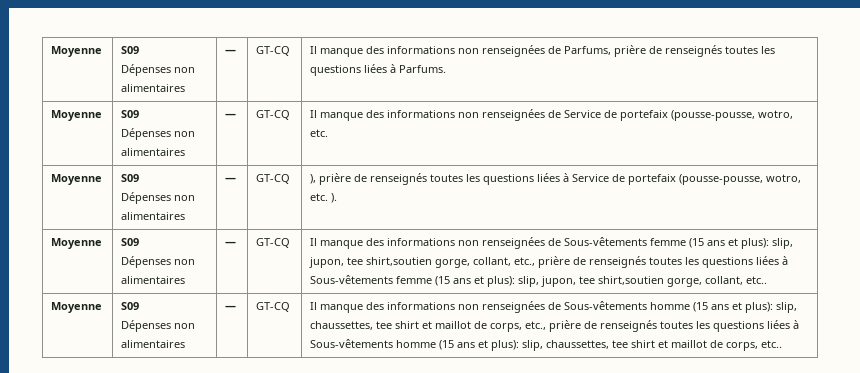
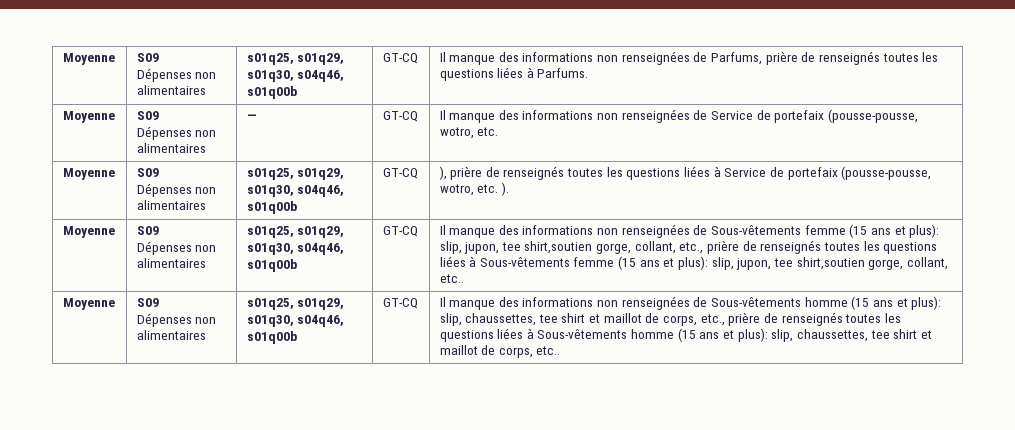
[51,46,103,57] [121,46,140,54] [121,64,196,76] [121,84,186,92] [225,49,237,54] Moyenne | S09 // Dépenses non alimentaires | — -> [62,53,115,65] [136,53,159,62] [136,68,217,82] [136,85,206,95] [246,53,345,65] [246,70,345,82] [246,86,297,99] Moyenne | S09 // Dépenses non alimentaires | s01q25, s01q29, s01q30, s04q46, s01q00b
[225,177,237,182] — -> [246,168,345,180] [246,185,345,197] [246,201,297,214] s01q25, s01q29, s01q30, s04q46, s01q00b
[225,241,237,246] — -> [246,226,345,238] [246,243,345,255] [246,259,297,272] s01q25, s01q29, s01q30, s04q46, s01q00b
[225,305,237,310] — -> [246,298,345,310] [246,315,345,327] [246,331,297,344] s01q25, s01q29, s01q30, s04q46, s01q00b

